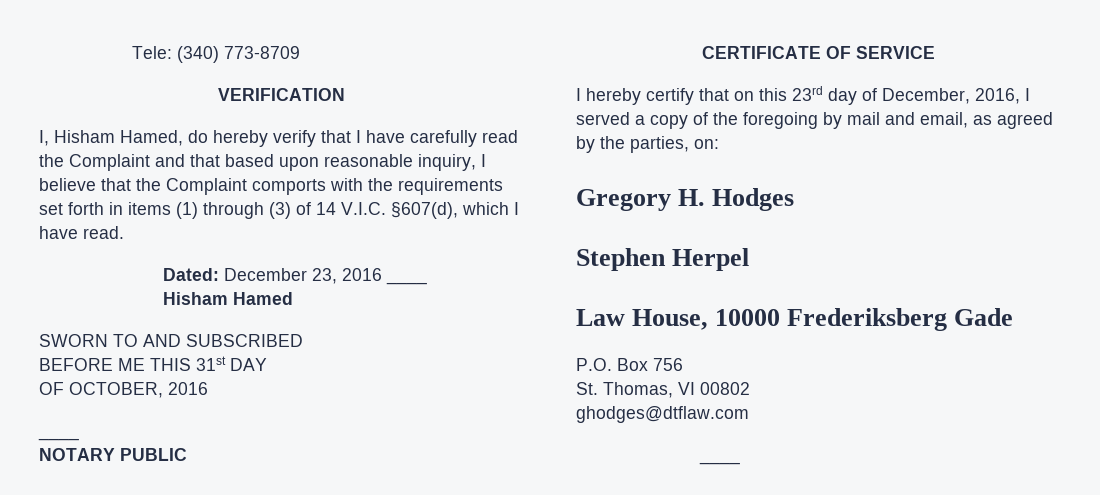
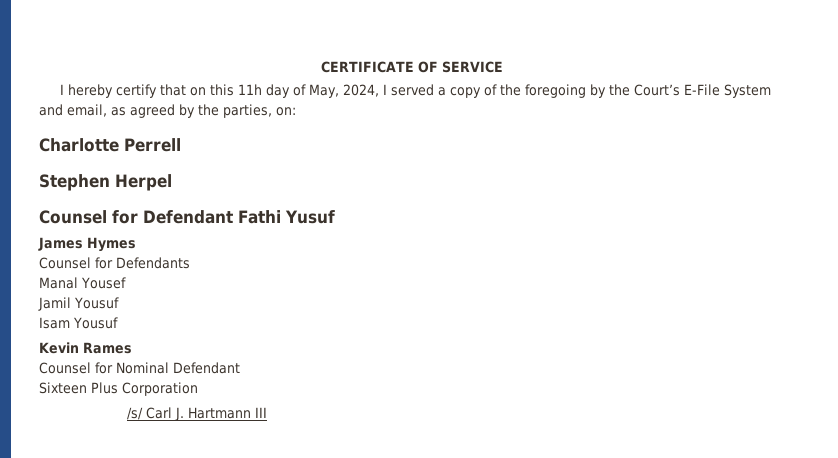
[132,46,301,63] [218,88,345,101] [39,130,518,147] [39,154,486,171] [39,178,503,195] [39,202,519,219] [39,226,124,239] [163,268,383,284] [386,281,428,285] [163,292,294,305] [39,334,303,347] [39,356,267,371] [39,382,208,398] [38,437,79,441] [39,448,187,461] Tele: (340) 773-8709 // VERIFICATION // I, Hisham Hamed, do hereby verify that I have carefully read the Complaint and that based upon reasonable inquiry, I believe that the Complaint comports with the requirements set forth in items (1) through (3) of 14 V.I.C. §607(d), which I have read. // Dated: December 23, 2016 ____ // Hisham Hamed // SWORN TO AND SUBSCRIBED // BEFORE ME THIS 31st DAY // OF OCTOBER, 2016 // ____ // NOTARY PUBLIC // -> (320, 67) none
[792,86,823,101] 23rd -> [238,84,263,95] 11h
[882,88,1020,104] December, 2016, -> [309,84,380,98] May, 2024,
[847,112,880,125] mail -> [609,84,772,98] the Court’s E-File System
[576,188,795,211] Gregory H. Hodges -> [39,138,181,152] Charlotte Perrell
[576,308,1014,331] [576,358,683,371] [576,382,750,398] [576,406,749,423] [699,461,741,465] Law House, 10000 Frederiksberg Gade // P.O. Box 756 // St. Thomas, VI 00802 // ghodges@dtflaw.com // ____ -> [39,210,335,224] [38,237,136,252] [39,257,190,269] [39,277,126,289] [38,297,119,311] [39,317,118,329] [39,342,132,354] [39,362,240,374] [39,382,198,396] [127,407,268,421] Counsel for Defendant Fathi Yusuf // James Hymes // Counsel for Defendants // Manal Yousef // Jamil Yousuf // Isam Yousuf // Kevin Rames // Counsel for Nominal Defendant // Sixteen Plus Corporation // /s/ Carl J. Hartmann III

